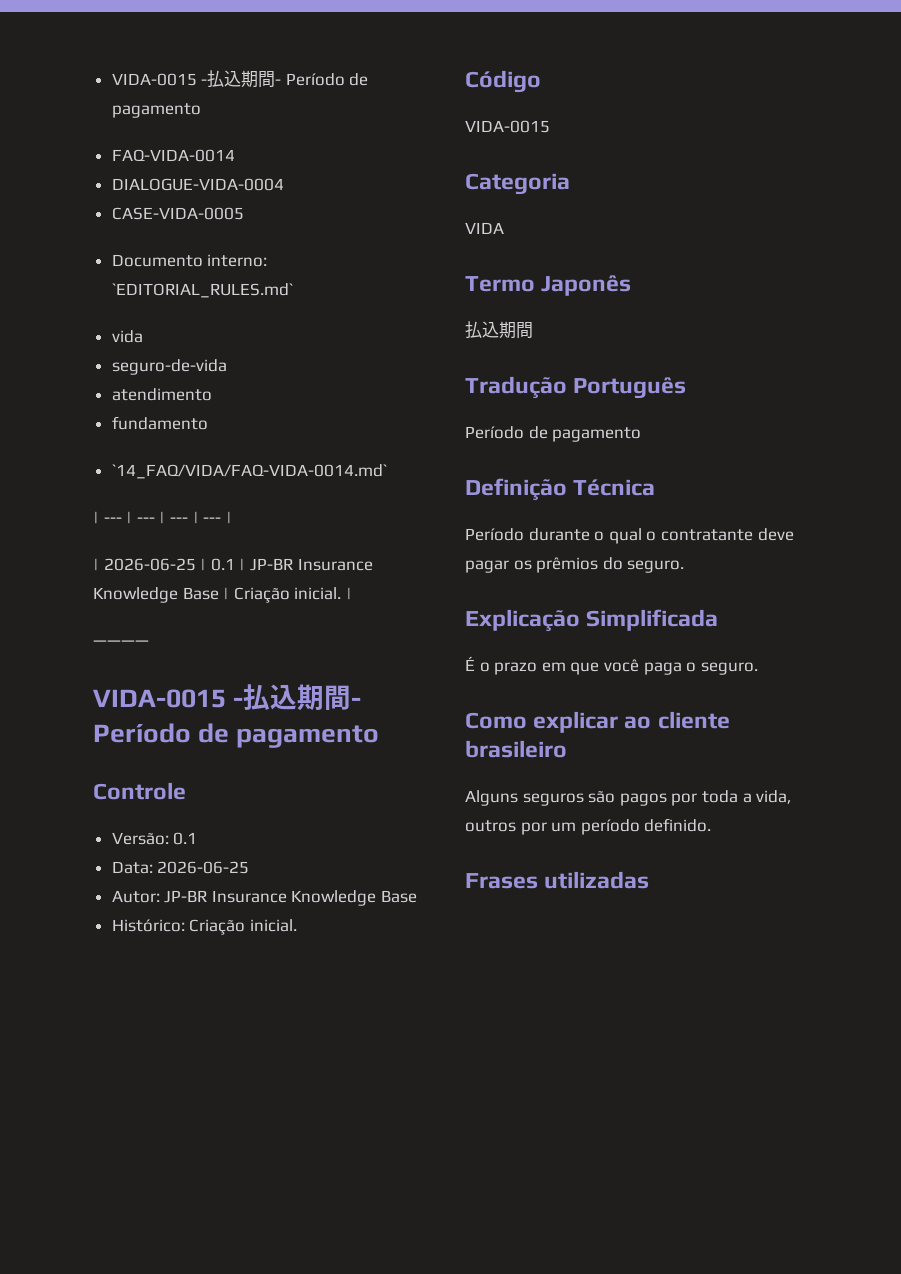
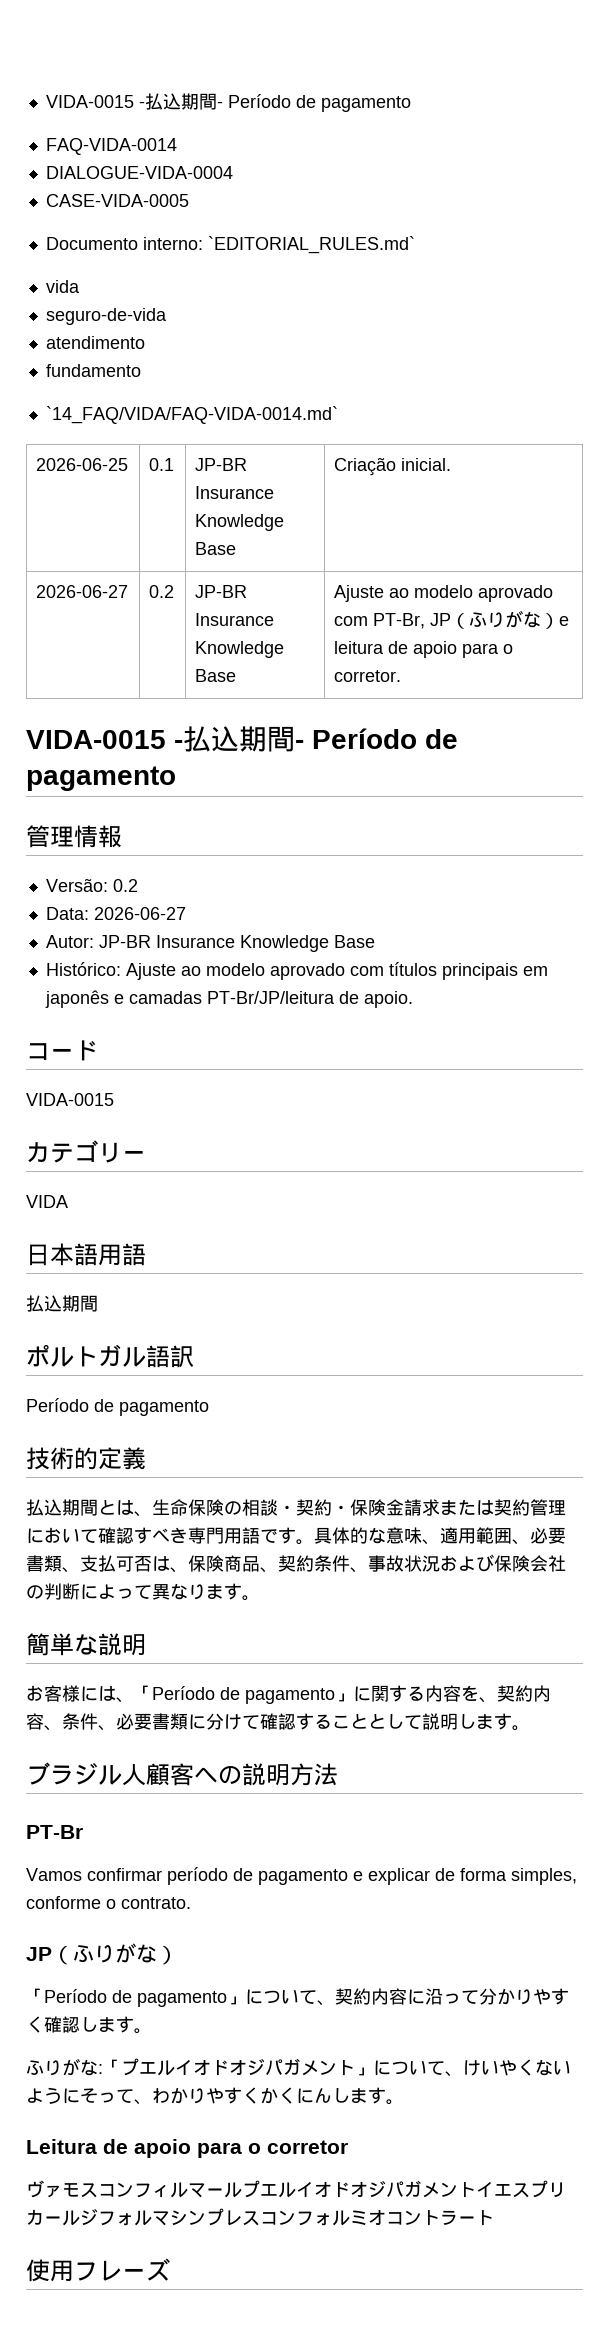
[93,511,232,524] [93,558,373,571] [93,587,352,603] [93,640,149,646] [93,684,362,711] [93,723,380,748] [93,782,186,800] // | --- | --- | --- | --- | // | 2026-06-25 | 0.1 | JP-BR Insurance Knowledge Base | Criação inicial. | // ———— // VIDA-0015 -払込期間- Período de pagamento // Controle -> [36,458,129,471] [149,458,175,471] [195,458,248,471] [195,486,275,499] [195,514,285,531] [195,542,237,555] [334,457,452,476] [36,585,129,598] [149,585,175,598] [195,585,248,598] [195,613,275,626] [195,641,285,658] [195,669,237,682] [334,585,554,602] [334,610,570,629] [334,641,514,658] [334,670,402,682] [26,726,458,752] [26,766,176,791] [26,825,122,848] // 2026-06-25 | 0.1 | JP-BR Insurance Knowledge Base | Criação inicial. // 2026-06-27 | 0.2 | JP-BR Insurance Knowledge Base | Ajuste ao modelo aprovado com PT-Br, JP（ふりがな）e leitura de apoio para o corretor. // VIDA-0015 -払込期間- Período de pagamento // 管理情報
[173,832,198,845] 0.1 -> [112,879,138,892] 0.2
[157,861,250,874] 2026-06-25 -> [93,907,186,920] 2026-06-27
[189,919,297,935] [465,70,541,93] Criação inicial. // Código -> [125,962,548,980] [44,990,413,1008] [26,1040,98,1061] Ajuste ao modelo aprovado com títulos principais em japonês e camadas PT-Br/JP/leitura de apoio. // コード
[465,173,570,195] Categoria -> [26,1140,146,1163] カテゴリー
[465,275,632,296] Termo Japonês -> [26,1243,146,1266] 日本語用語
[465,376,687,399] [465,426,642,442] [465,478,656,501] [465,528,794,544] [465,557,685,573] [465,609,719,632] [465,656,758,675] [465,711,730,733] [465,740,567,758] [465,790,792,806] [465,818,712,835] [465,871,650,889] Tradução Português // Período de pagamento // Definição Técnica // Período durante o qual o contratante deve pagar os prêmios do seguro. // Explicação Simplificada // É o prazo em que você paga o seguro. // Como explicar ao cliente brasileiro // Alguns seguros são pagos por toda a vida, outros por um período definido. // Frases utilizadas -> [26,1344,194,1368] [26,1398,209,1416] [26,1447,146,1470] [26,1499,566,1517] [26,1527,566,1545] [26,1554,566,1573] [26,1583,260,1601] [26,1633,146,1656] [26,1685,551,1704] [26,1713,530,1731] [26,1762,338,1786] [26,1825,83,1839] [26,1867,577,1885] [26,1896,191,1909] [26,1943,178,1965] [26,1988,569,2007] [26,2016,152,2034] [26,2058,571,2077] [26,2087,404,2105] [26,2139,348,2158] [26,2180,566,2198] [26,2208,494,2226] [26,2258,170,2282] ポルトガル語訳 // Período de pagamento // 技術的定義 // 払込期間とは、生命保険の相談・契約・保険金請求または契約管理において確認すべき専門用語です。具体的な意味、適用範囲、必要書類、支払可否は、保険商品、契約条件、事故状況および保険会社の判断によって異なります。 // 簡単な説明 // お客様には、「Período de pagamento」に関する内容を、契約内容、条件、必要書類に分けて確認することとして説明します。 // ブラジル人顧客への説明方法 // PT-Br // Vamos confirmar período de pagamento e explicar de forma simples, conforme o contrato. // JP（ふりがな） // 「Período de pagamento」について、契約内容に沿って分かりやすく確認します。 // ふりがな:「プエルイオドオジパガメント」について、けいやくないようにそって、わかりやすくかくにんします。 // Leitura de apoio para o corretor // ヴァモスコンフィルマールプエルイオドオジパガメントイエスプリカールジフォルマシンプレスコンフォルミオコントラート // 使用フレーズ

